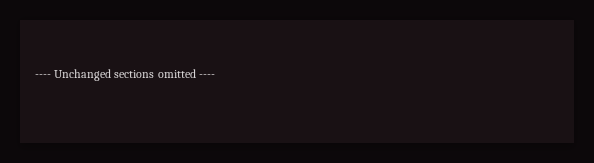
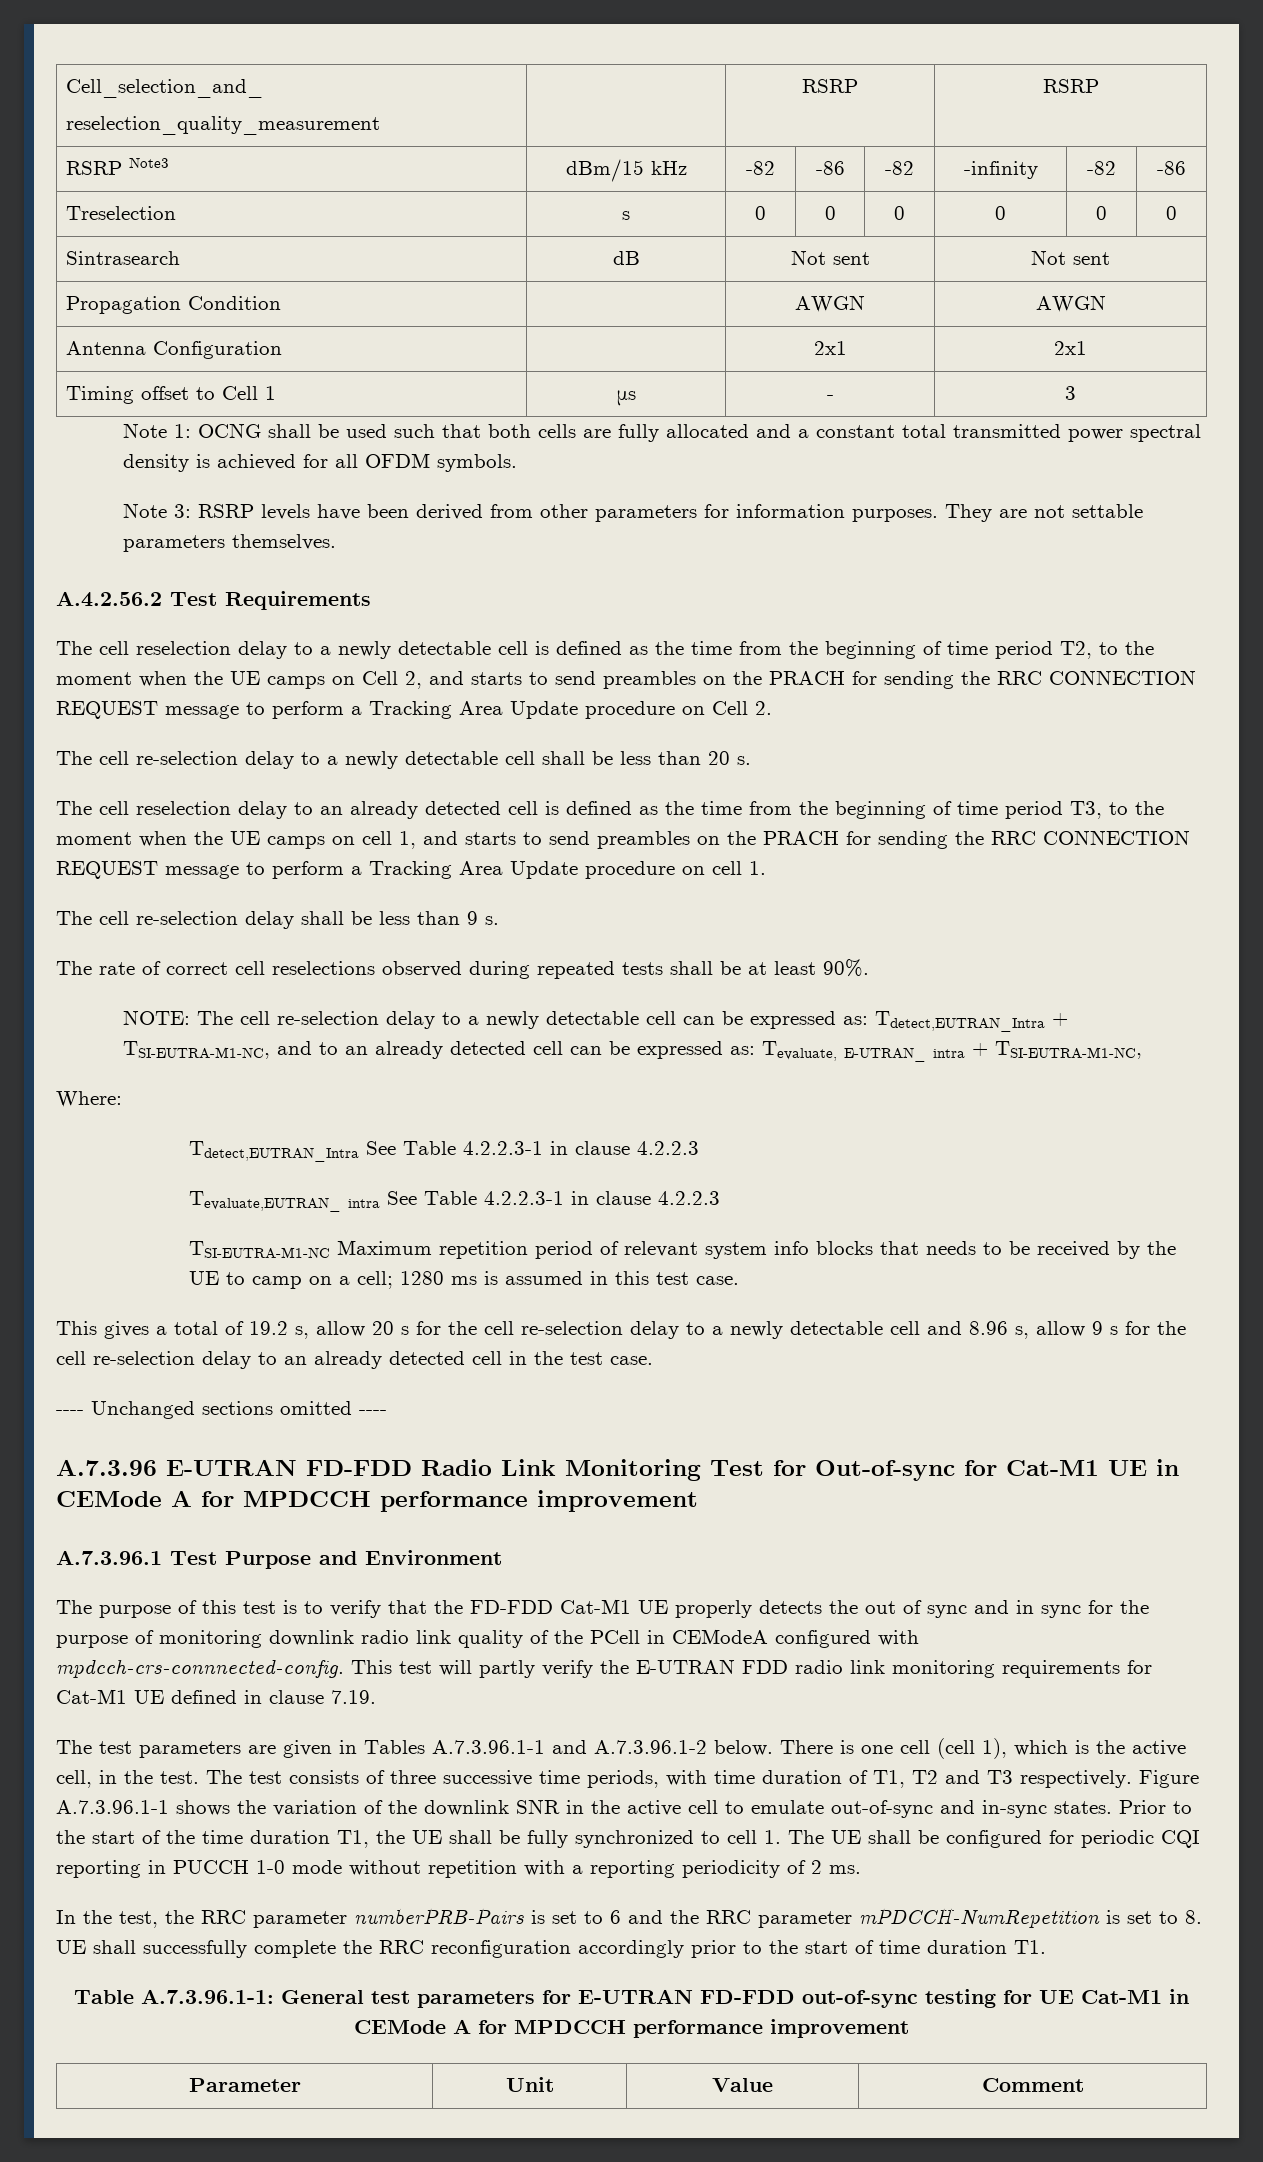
(35, 76) none -> [65,79,263,98] [65,116,380,135] [802,79,858,93] [1042,79,1099,93] [65,157,169,175] [565,159,687,182] [746,161,775,175] [815,161,845,175] [885,161,914,175] [963,161,1038,179] [1087,161,1116,175] [1157,161,1186,175] [65,206,176,220] [622,211,630,220] [755,206,766,220] [824,206,836,220] [894,206,905,220] [995,206,1006,220] [1096,206,1107,220] [1166,206,1177,220] [65,251,180,265] [612,251,640,265] [790,250,870,265] [1031,250,1110,265] [65,296,281,314] [795,295,865,312] [1035,295,1106,312] [65,341,282,359] [813,341,847,355] [1054,341,1087,355] [65,386,276,404] [616,390,636,406] [826,395,834,400] [1065,386,1076,400] [122,423,1201,442] [122,453,517,472] [122,503,1143,522] [122,534,336,552] [56,591,371,610] [56,641,1154,659] [56,670,1196,689] [56,701,772,719] [56,751,751,769] [56,801,1164,819] [56,830,1190,849] [56,861,766,879] [56,911,499,929] [56,959,869,979] [122,1010,1068,1032] [122,1041,1142,1062] [56,1091,122,1107] [189,1141,700,1162] [189,1191,721,1212] [189,1240,1177,1259] [189,1271,740,1289] [56,1321,1186,1339] [56,1351,653,1369] Cell_selection_and_ // reselection_quality_measurement | | RSRP | RSRP // RSRP Note3 | dBm/15 kHz | -82 | -86 | -82 | -infinity | -82 | -86 // Treselection | s | 0 | 0 | 0 | 0 | 0 | 0 // Sintrasearch | dB | Not sent | Not sent // Propagation Condition | | AWGN | AWGN // Antenna Configuration | | 2x1 | 2x1 // Timing offset to Cell 1 | μs | - | 3 // Note 1: OCNG shall be used such that both cells are fully allocated and a constant total transmitted power spectral density is achieved for all OFDM symbols. // Note 3: RSRP levels have been derived from other parameters for information purposes. They are not settable parameters themselves. // A.4.2.56.2 Test Requirements // The cell reselection delay to a newly detectable cell is defined as the time from the beginning of time period T2, to the moment when the UE camps on Cell 2, and starts to send preambles on the PRACH for sending the RRC CONNECTION REQUEST message to perform a Tracking Area Update procedure on Cell 2. // The cell re-selection delay to a newly detectable cell shall be less than 20 s. // The cell reselection delay to an already detected cell is defined as the time from the beginning of time period T3, to the moment when the UE camps on cell 1, and starts to send preambles on the PRACH for sending the RRC CONNECTION REQUEST message to perform a Tracking Area Update procedure on cell 1. // The cell re-selection delay shall be less than 9 s. // The rate of correct cell reselections observed during repeated tests shall be at least 90%. // NOTE: The cell re-selection delay to a newly detectable cell can be expressed as: Tdetect,EUTRAN_Intra + TSI-EUTRA-M1-NC, and to an already detected cell can be expressed as: Tevaluate, E-UTRAN_ intra + TSI-EUTRA-M1-NC, // Where: // Tdetect,EUTRAN_Intra See Table 4.2.2.3-1 in clause 4.2.2.3 // Tevaluate,EUTRAN_ intra See Table 4.2.2.3-1 in clause 4.2.2.3 // TSI-EUTRA-M1-NC Maximum repetition period of relevant system info blocks that needs to be received by the UE to camp on a cell; 1280 ms is assumed in this test case. // This gives a total of 19.2 s, allow 20 s for the cell re-selection delay to a newly detectable cell and 8.96 s, allow 9 s for the cell re-selection delay to an already detected cell in the test case. //
(215, 76) none -> [56,1459,1179,1481] [56,1490,698,1512] [56,1550,502,1569] [56,1599,1149,1618] [56,1629,919,1648] [56,1659,1152,1678] [56,1689,376,1704] [56,1738,1186,1759] [56,1770,1199,1788] [56,1799,1192,1818] [56,1830,1200,1848] [56,1860,861,1878] [56,1908,1202,1928] [56,1940,1046,1958] [74,1989,1189,2008] [354,2019,909,2038] [188,2078,301,2092] [505,2077,554,2092] [712,2078,773,2092] [981,2078,1084,2092] // A.7.3.96 E-UTRAN FD-FDD Radio Link Monitoring Test for Out-of-sync for Cat-M1 UE in CEMode A for MPDCCH performance improvement // A.7.3.96.1 Test Purpose and Environment // The purpose of this test is to verify that the FD-FDD Cat-M1 UE properly detects the out of sync and in sync for the purpose of monitoring downlink radio link quality of the PCell in CEModeA configured with mpdcch-crs-connnected-config. This test will partly verify the E-UTRAN FDD radio link monitoring requirements for Cat-M1 UE defined in clause 7.19. // The test parameters are given in Tables A.7.3.96.1-1 and A.7.3.96.1-2 below. There is one cell (cell 1), which is the active cell, in the test. The test consists of three successive time periods, with time duration of T1, T2 and T3 respectively. Figure A.7.3.96.1-1 shows the variation of the downlink SNR in the active cell to emulate out-of-sync and in-sync states. Prior to the start of the time duration T1, the UE shall be fully synchronized to cell 1. The UE shall be configured for periodic CQI reporting in PUCCH 1-0 mode without repetition with a reporting periodicity of 2 ms. // In the test, the RRC parameter numberPRB-Pairs is set to 6 and the RRC parameter mPDCCH-NumRepetition is set to 8. UE shall successfully complete the RRC reconfiguration accordingly prior to the start of time duration T1. // Table A.7.3.96.1-1: General test parameters for E-UTRAN FD-FDD out-of-sync testing for UE Cat-M1 in CEMode A for MPDCCH performance improvement // Parameter | Unit | Value | Comment

